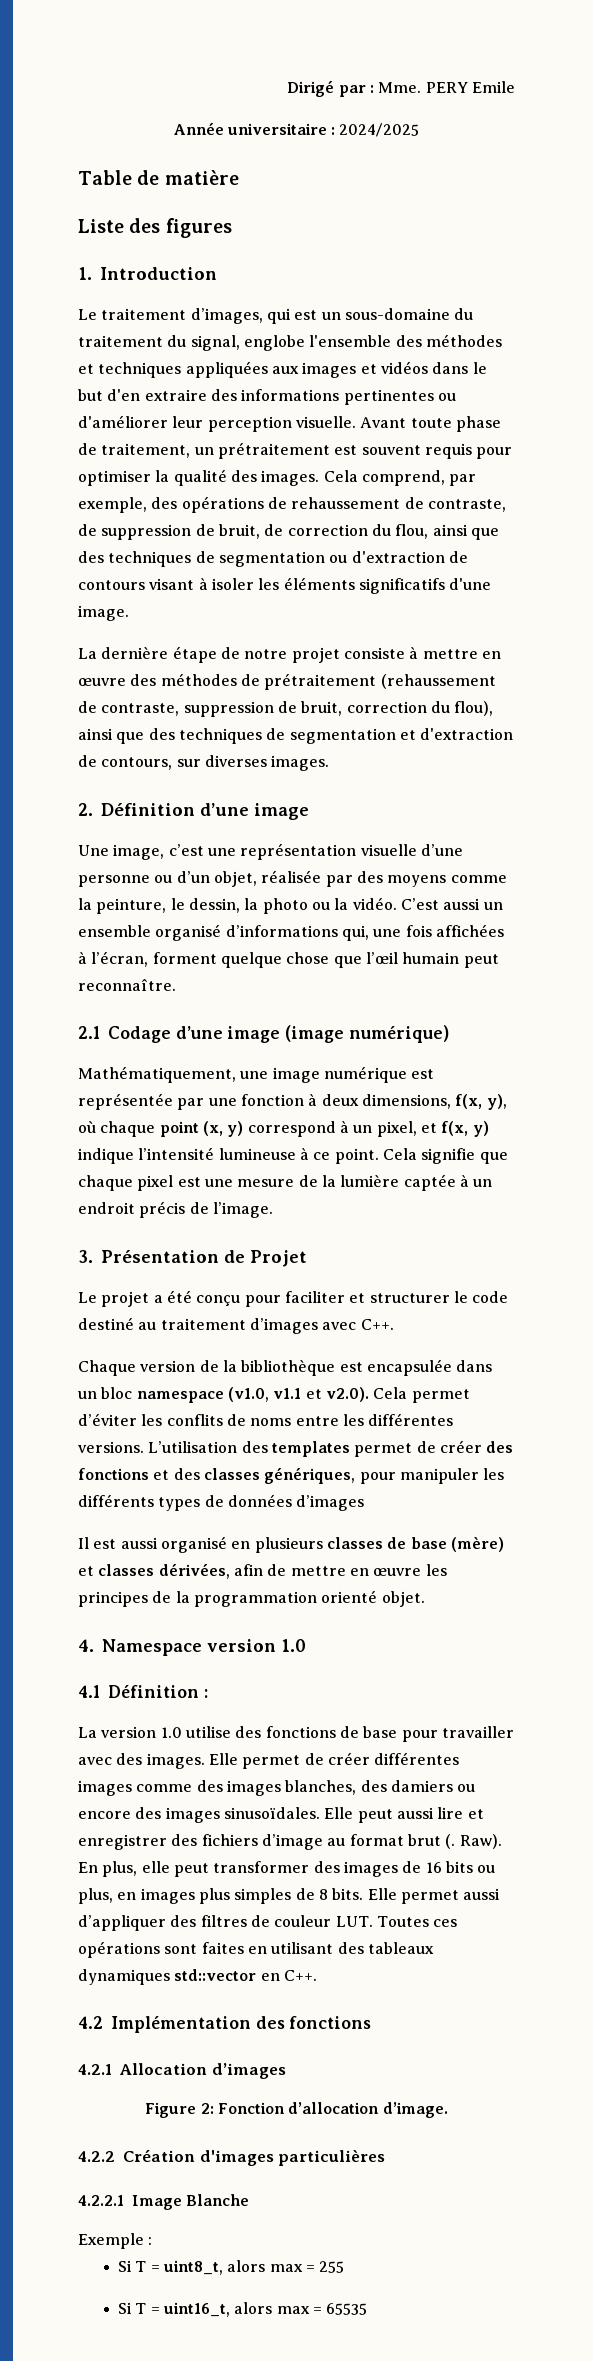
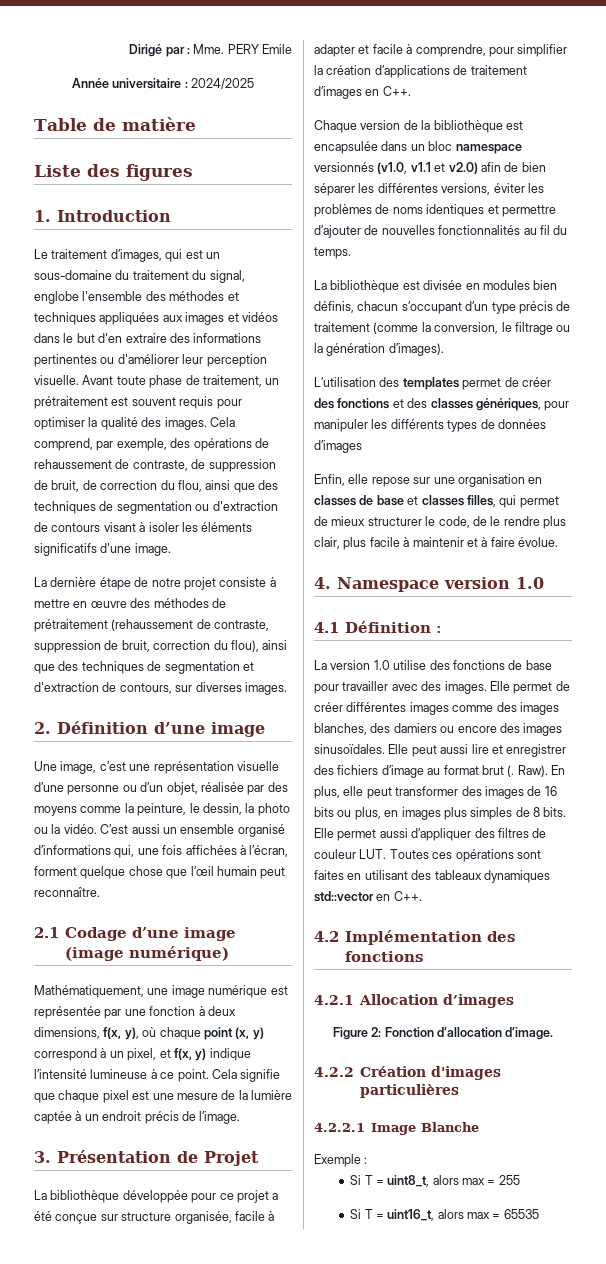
[78,1290,509,1307] [78,1317,157,1330] Le projet a été conçu pour faciliter et structurer le code destiné au -> [34,1190,279,1203] [34,1211,275,1224] [314,44,568,57] [314,65,468,78] La bibliothèque développée pour ce projet a été conçue sur structure organisée, facile à adapter et facile à comprendre, pour simplifier la création d’applications de
[322,1322,357,1330] avec -> [365,89,380,96] en
(224, 1397) none -> [314,162,374,172] versionnés
[325,1387,470,1403] [78,1413,454,1426] [78,1441,144,1453] v2.0). Cela permet d’éviter les conflits de noms entre les différentes versions. -> [448,162,546,174] [314,183,544,196] [314,204,556,217] [314,225,568,238] [314,247,351,259] [314,280,558,293] [314,301,571,314] [314,322,571,335] [314,343,444,356] v2.0) afin de bien séparer les différentes versions, éviter les problèmes de noms identiques et permettre d’ajouter de nouvelles fonctionnalités au fil du temps. // La bibliothèque est divisée en modules bien définis, chacun s’occupant d’un type précis de traitement (comme la conversion, le filtrage ou la génération d’images). //
[78,1536,323,1553] Il est aussi organisé en plusieurs -> [314,474,543,487] Enfin, elle repose sur une organisation en
[450,1537,504,1552] (mère) -> (404, 500) none
[158,1563,447,1579] [78,1590,425,1607] dérivées, afin de mettre en œuvre les principes de la programmation orienté objet. -> [466,495,559,508] [314,516,566,529] [314,537,558,550] filles, qui permet de mieux structurer le code, de le rendre plus clair, plus facile à maintenir et à faire évolue.

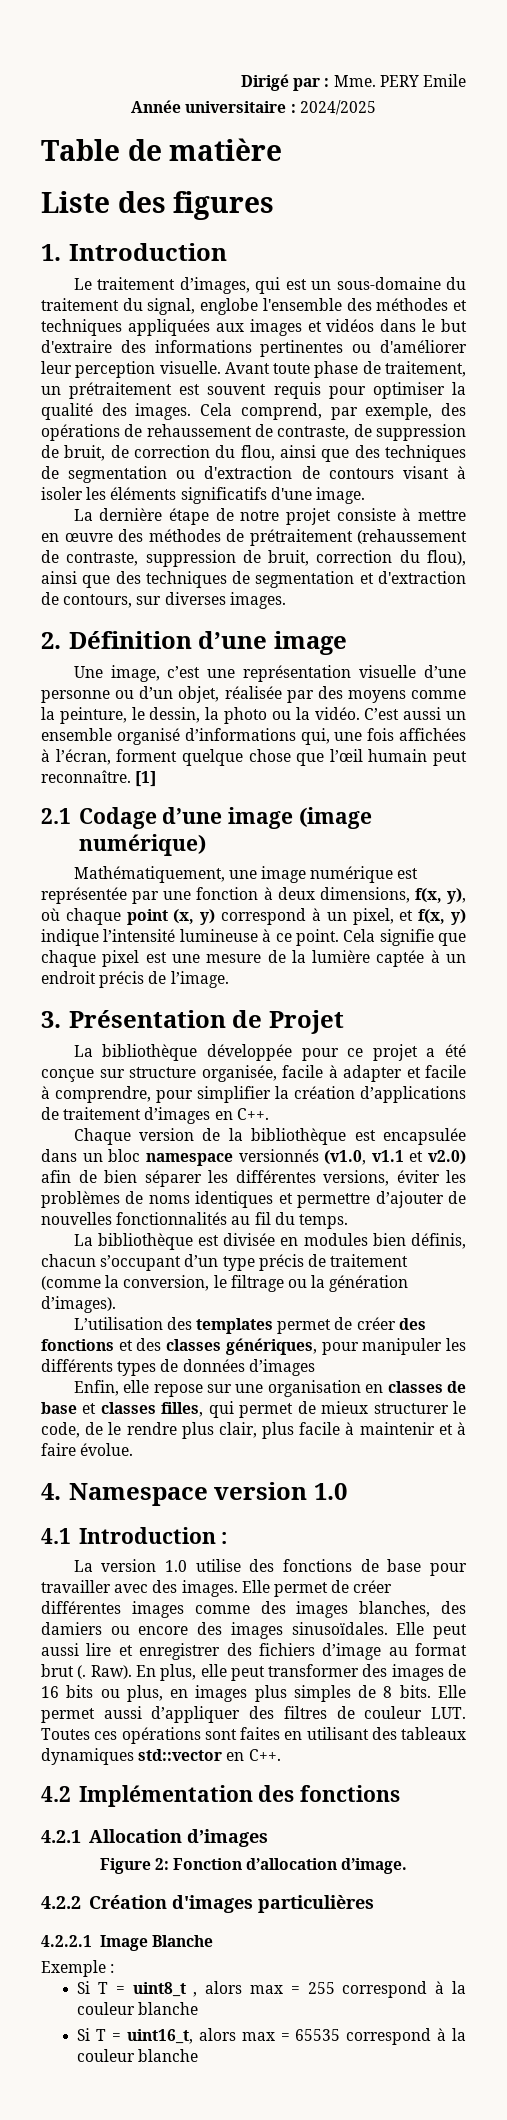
[98,333,167,343] d'en extraire -> [41,340,112,353] d'extraire
(100, 892) none -> [135,771,157,787] [1]
[345,621,432,633] Définition -> [78,1527,216,1544] Introduction
[387,1175,430,1187] uint8_t, -> [132,1982,198,1997] uint8_t ,
(520, 1180) none -> [342,1981,466,1998] [77,2002,199,2015] correspond à la couleur blanche
(539, 1214) none -> [346,2028,467,2045] [77,2049,199,2062] correspond à la couleur blanche

